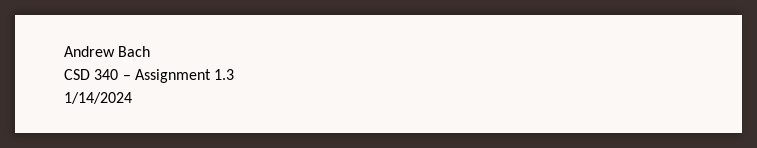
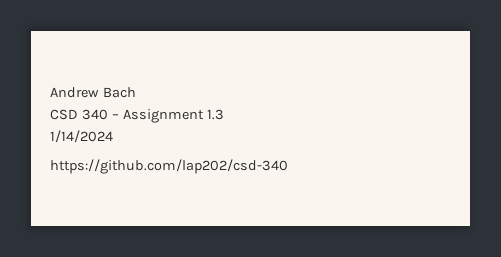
(132, 98) none -> [50,159,288,174] // https://github.com/lap202/csd-340

